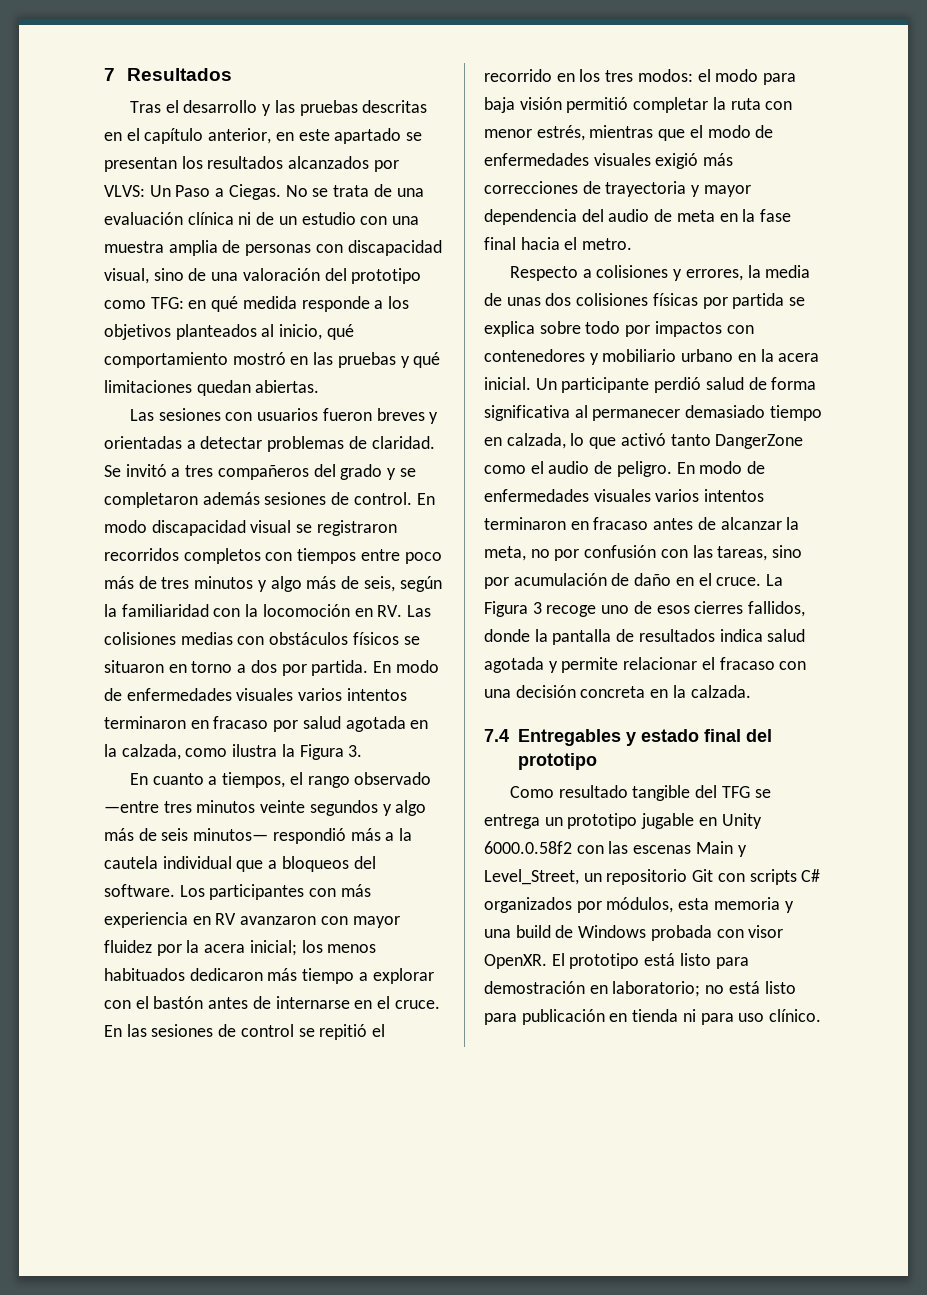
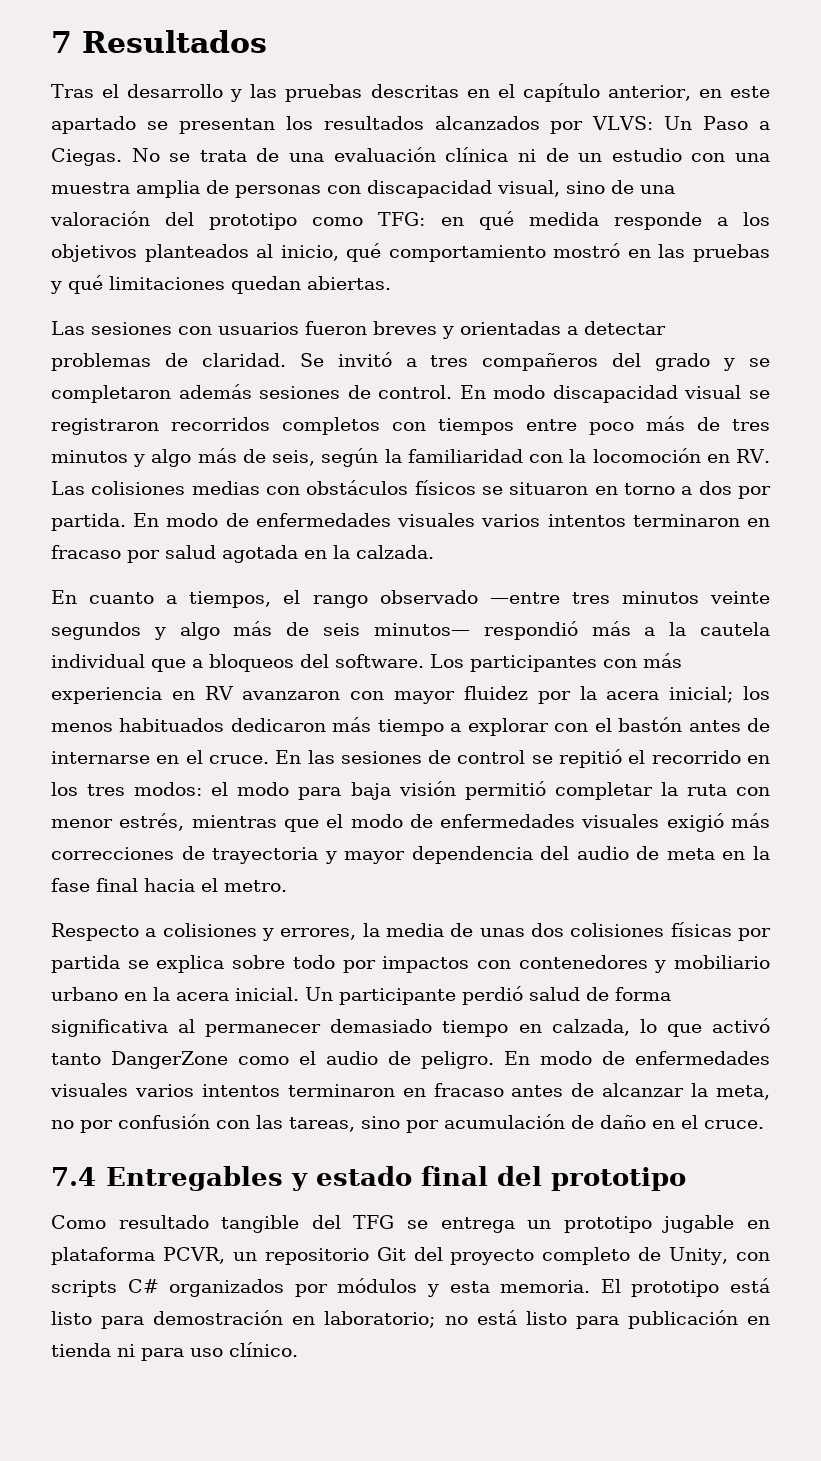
[121,744,363,760] calzada, como ilustra la Figura 3. -> [356,545,434,559] calzada.
[766,574,784,586] [484,601,806,617] [484,629,806,645] [484,657,807,673] [484,685,751,698] La Figura 3 recoge uno de esos cierres fallidos, donde la pantalla de resultados indica salud agotada y permite relacionar el fracaso con una decisión concreta en la calzada. -> (764, 1124) none
[721,813,762,829] [484,841,747,857] [484,869,714,885] Unity 6000.0.58f2 con las escenas Main y Level_Street, un repositorio Git -> [51,1247,729,1265] plataforma PCVR, un repositorio Git del proyecto completo de Unity,
[606,897,794,913] [484,925,784,941] [484,954,547,969] módulos, esta memoria y una build de Windows probada con visor OpenXR. -> [337,1278,591,1297] módulos y esta memoria.

